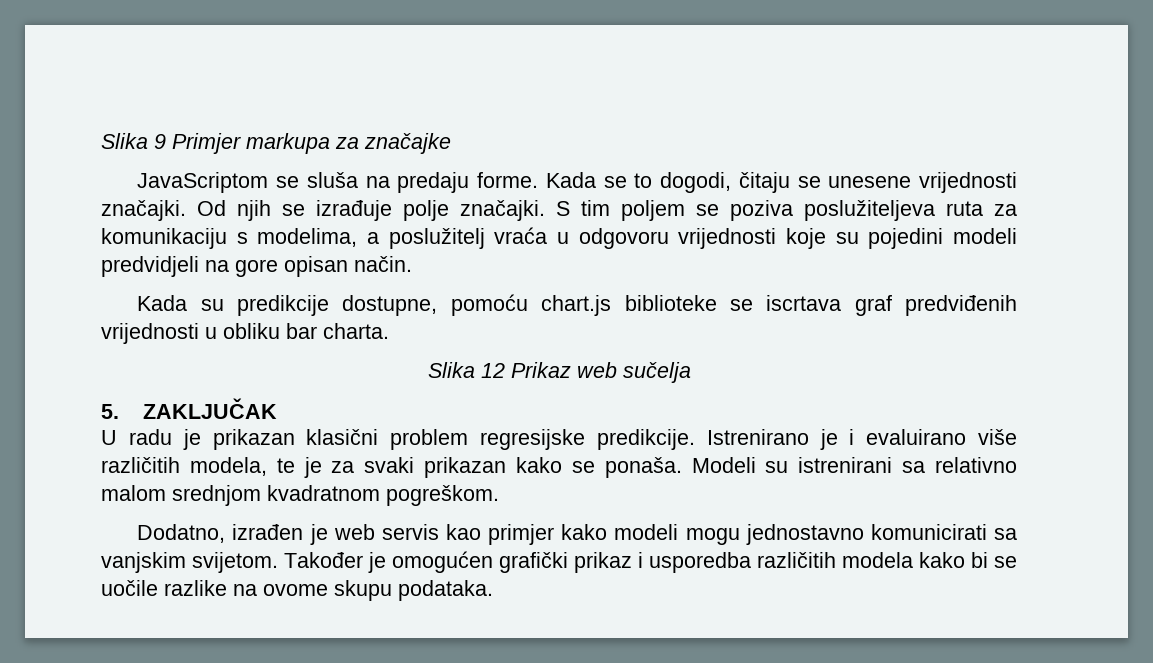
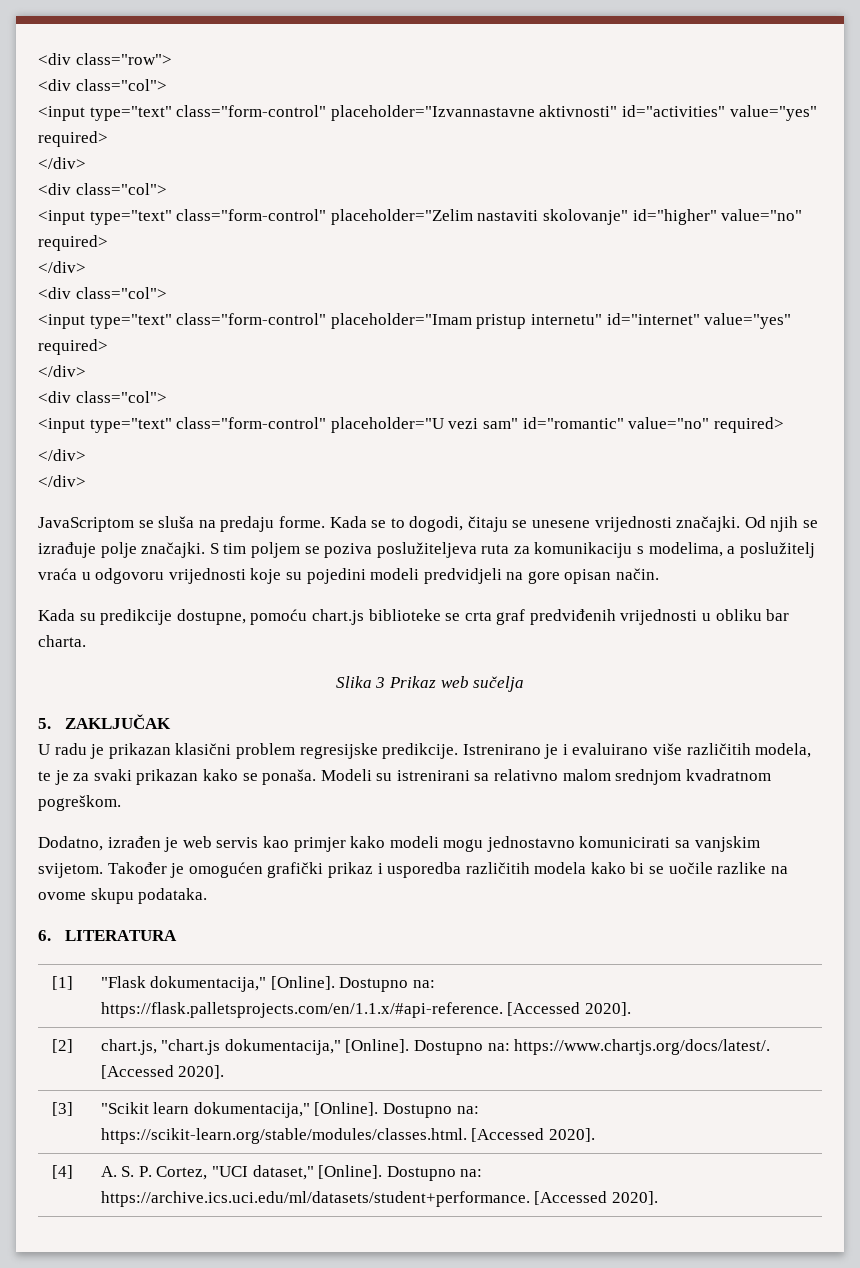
[101,133,451,154] Slika 9 Primjer markupa za značajke -> [38,53,172,65] [38,79,167,91] [38,105,817,121] [38,131,108,147] [38,157,86,169] [38,183,167,195] [38,209,803,225] [38,235,108,251] [38,261,86,273] [38,287,167,299] [38,313,792,329] [38,339,108,355] [38,365,86,377] [38,391,167,403] [38,417,784,433] [38,449,86,461] [38,475,86,487] <div class="row"> // <div class="col"> // <input type="text" class="form-control" placeholder="Izvannastavne aktivnosti" id="activities" value="yes" required> // </div> // <div class="col"> // <input type="text" class="form-control" placeholder="Zelim nastaviti skolovanje" id="higher" value="no" required> // </div> // <div class="col"> // <input type="text" class="form-control" placeholder="Imam pristup internetu" id="internet" value="yes" required> // </div> // <div class="col"> // <input type="text" class="form-control" placeholder="U vezi sam" id="romantic" value="no" required> // </div> // </div>
[766,295,842,311] iscrtava -> [464,611,492,621] crta
[480,363,505,378] 12 -> [375,677,386,688] 3
(493, 590) none -> [38,930,177,941] [51,976,73,990] [100,976,435,992] [100,1002,631,1018] [51,1039,73,1053] [100,1039,771,1055] [100,1065,225,1079] [51,1102,73,1116] [100,1102,479,1118] [100,1128,595,1144] [51,1165,73,1179] [100,1165,483,1181] [100,1191,658,1207] // 6. LITERATURA // [1] | "Flask dokumentacija," [Online]. Dostupno na: https://flask.palletsprojects.com/en/1.1.x/#api-reference. [Accessed 2020]. // [2] | chart.js, "chart.js dokumentacija," [Online]. Dostupno na: https://www.chartjs.org/docs/latest/. [Accessed 2020]. // [3] | "Scikit learn dokumentacija," [Online]. Dostupno na: https://scikit-learn.org/stable/modules/classes.html. [Accessed 2020]. // [4] | A. S. P. Cortez, "UCI dataset," [Online]. Dostupno na: https://archive.ics.uci.edu/ml/datasets/student+performance. [Accessed 2020].

